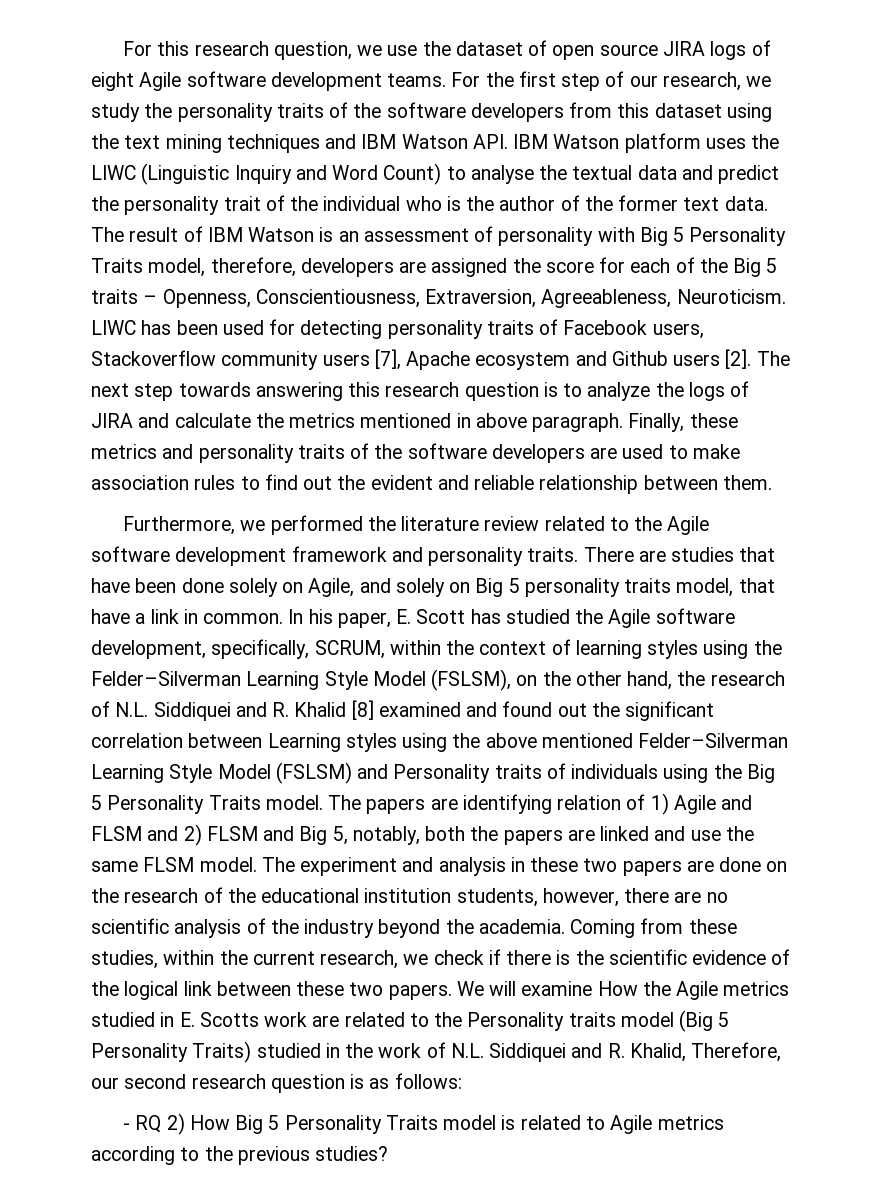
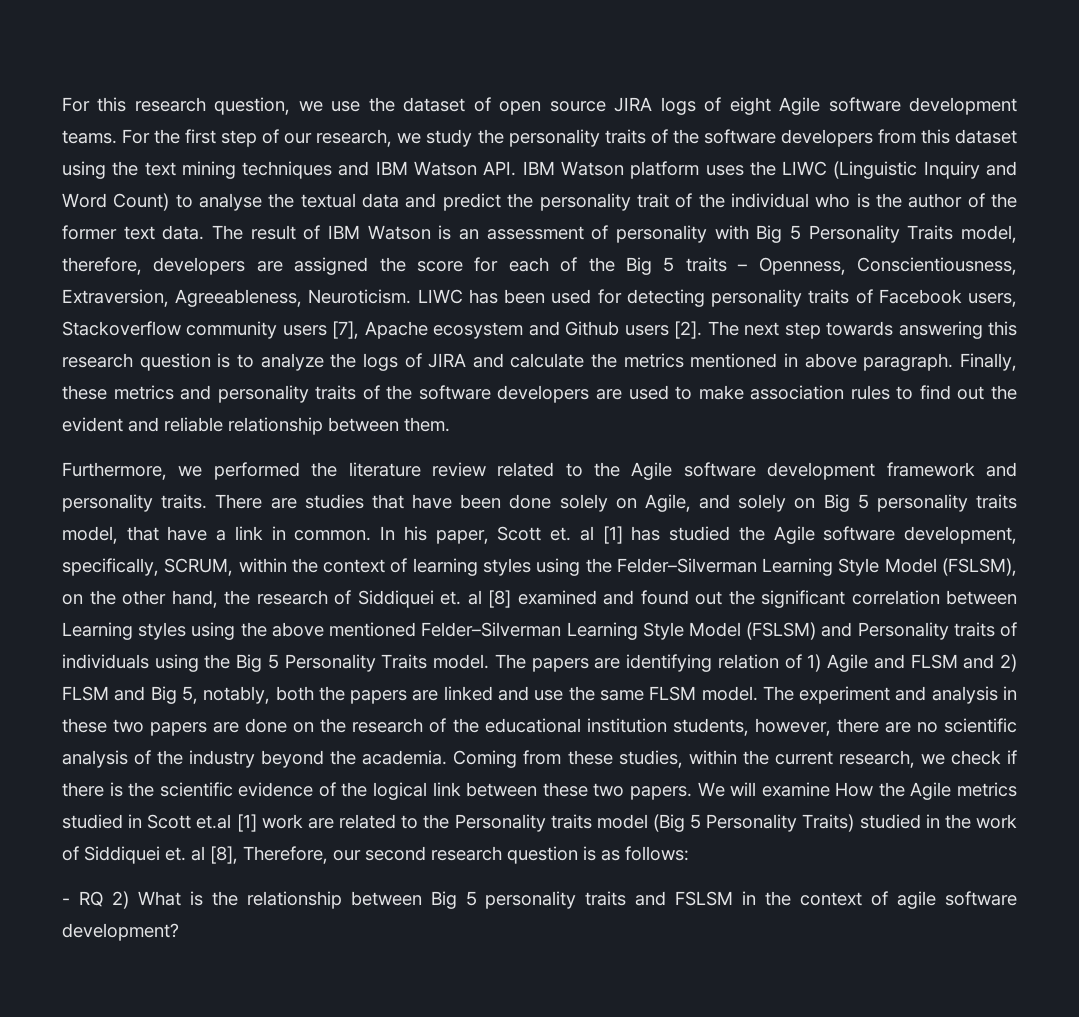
[396,609,466,624] E. Scott -> [497,526,623,544] Scott et. al [1]
[115,702,347,721] N.L. Siddiquei and R. Khalid -> [357,590,482,608] Siddiquei et. al
[179,1012,259,1027] E. Scotts -> [147,814,257,832] Scott et.al [1]
[450,1043,686,1062] N.L. Siddiquei and R. Khalid, -> [84,846,238,864] Siddiquei et. al [8],
[189,1115,724,1134] [91,1146,389,1165] How Big 5 Personality Traits model is related to Agile metrics according to the previous studies? -> [137,891,1017,909] [62,923,179,941] What is the relationship between Big 5 personality traits and FSLSM in the context of agile software development?

